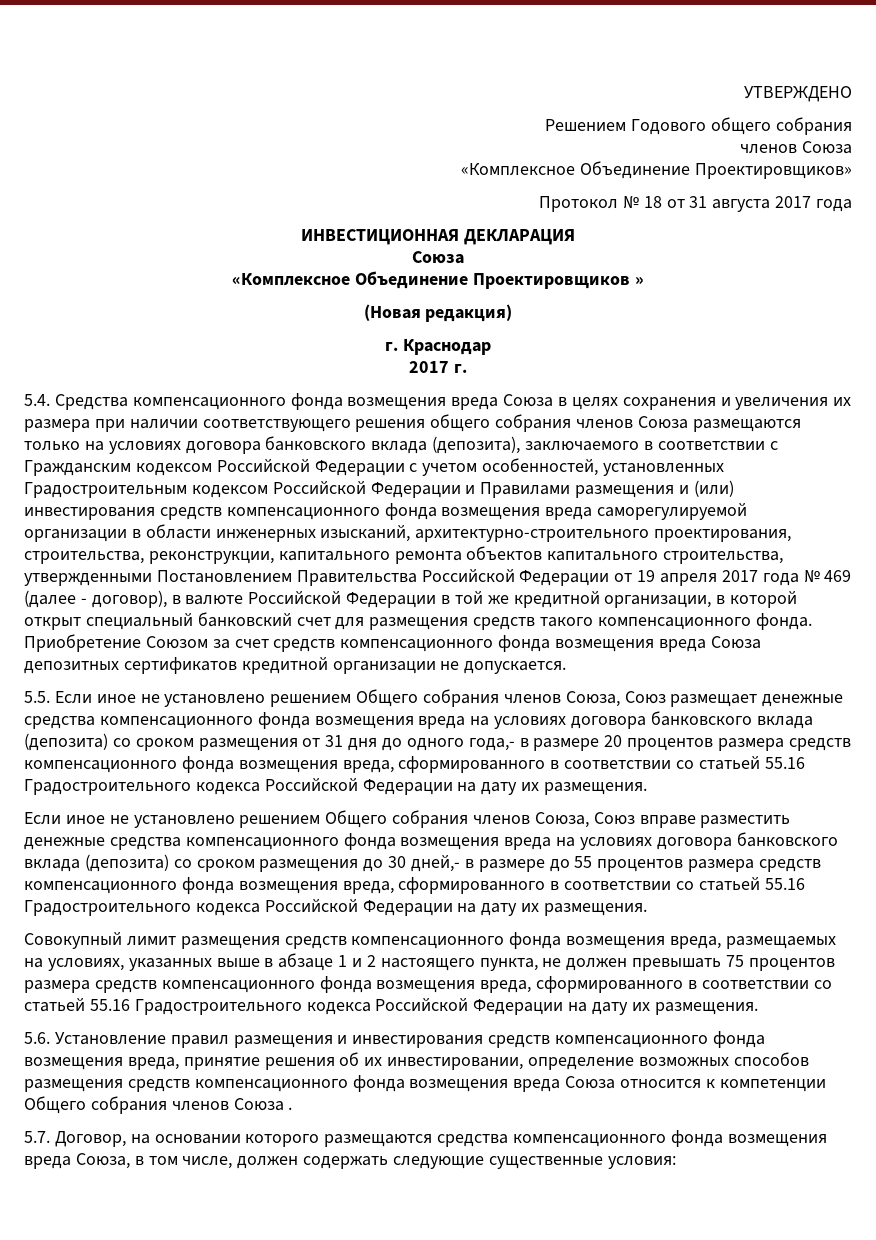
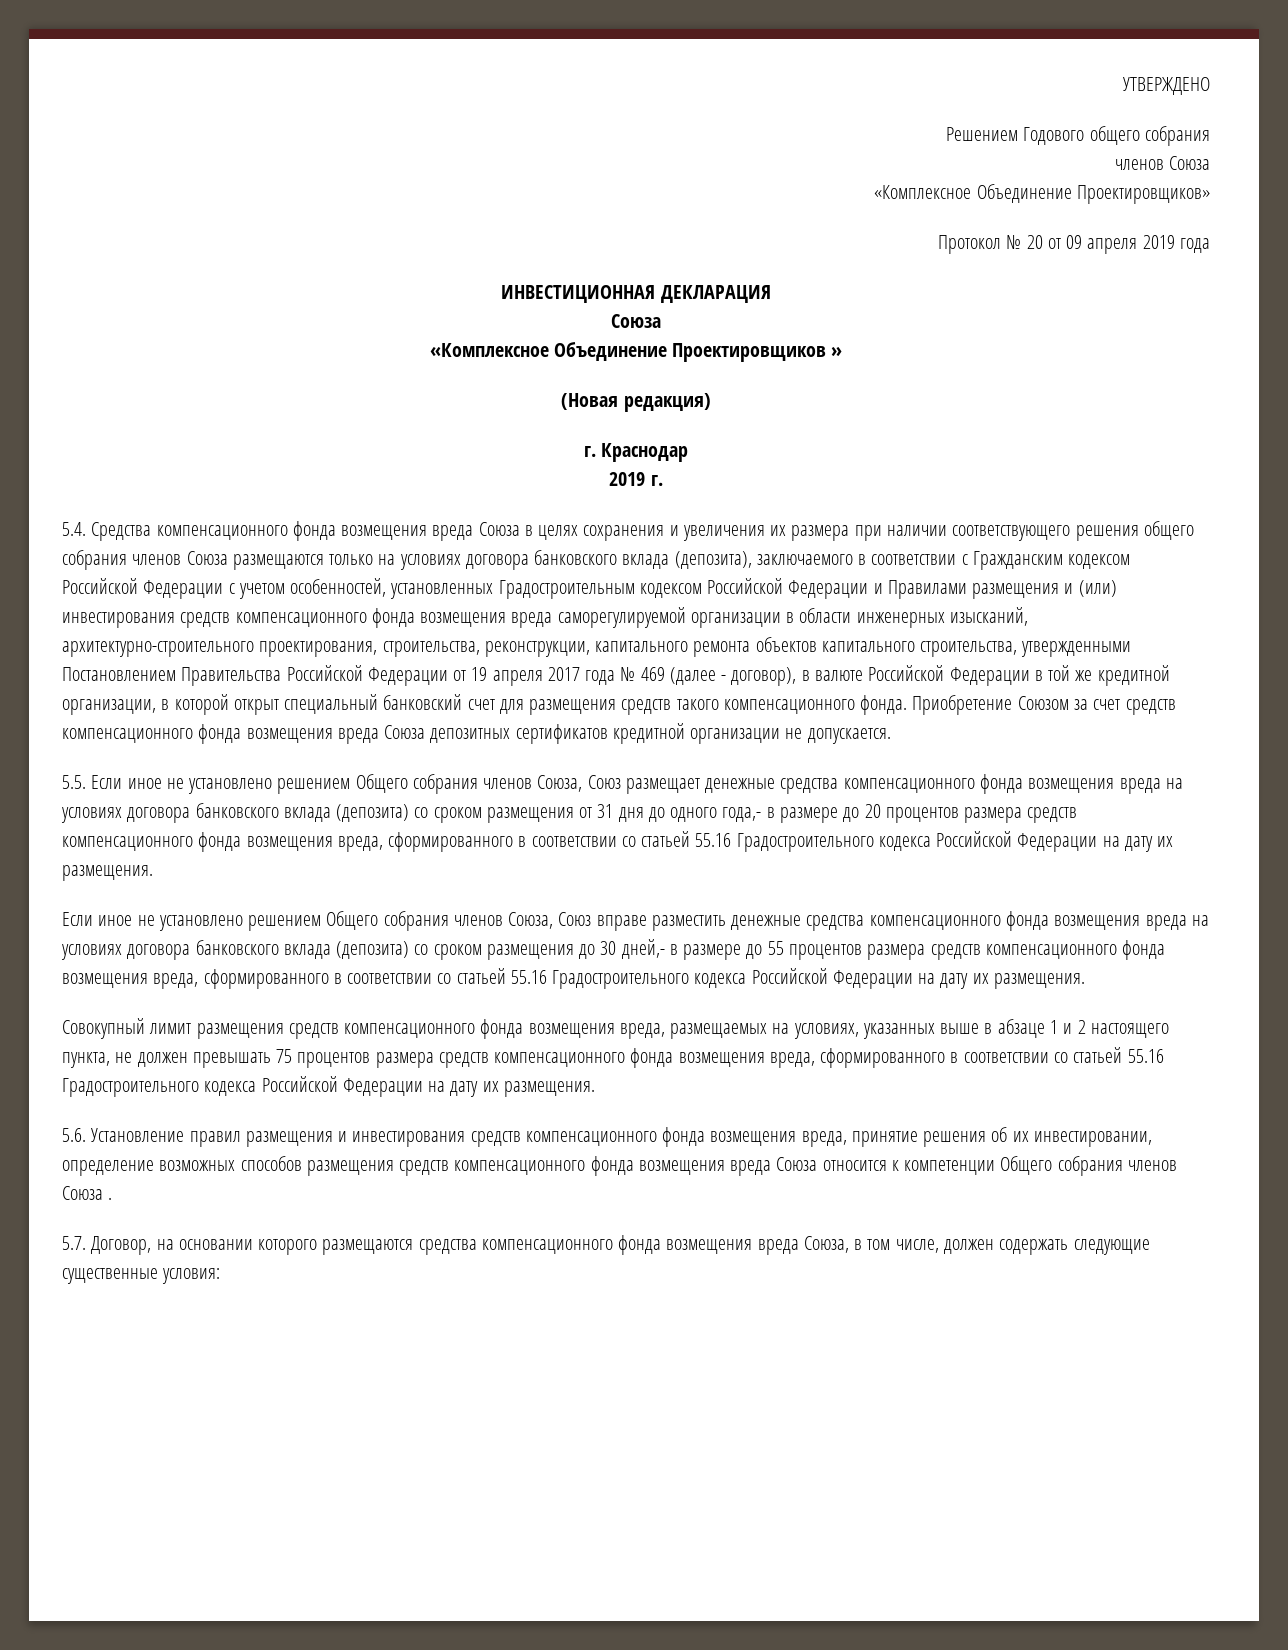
[643,196,812,212] 18 от 31 августа 2017 -> [1026,235,1175,254] 20 от 09 апреля 2019
[409,361,450,373] 2017 -> [609,472,646,486] 2019
(600, 744) none -> [843,807,860,822] до

